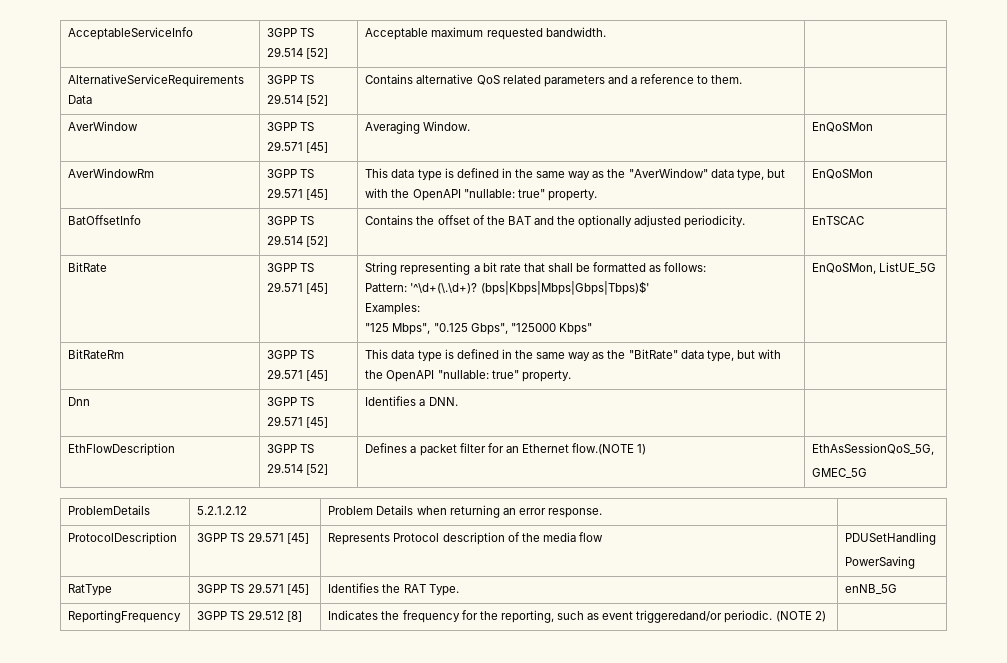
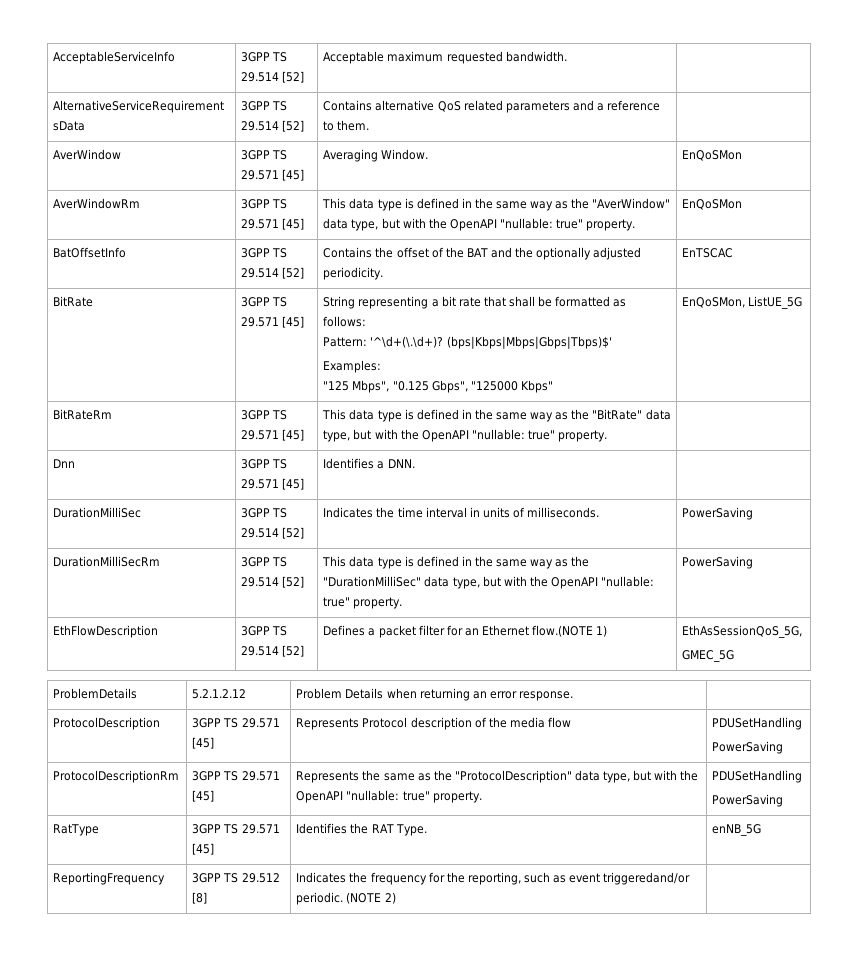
(458, 401) none -> [53,507,142,518] [241,508,288,518] [241,527,305,539] [323,507,600,518] [682,507,754,520] [53,556,161,567] [241,557,288,567] [241,576,305,588] [322,556,590,569] [323,576,655,589] [323,597,403,609] [682,556,754,569] // DurationMilliSec | 3GPP TS 29.514 [52] | Indicates the time interval in units of milliseconds. | PowerSaving // DurationMilliSecRm | 3GPP TS 29.514 [52] | This data type is defined in the same way as the "DurationMilliSec" data type, but with the OpenAPI "nullable: true" property. | PowerSaving
(916, 562) none -> [53,770,180,783] [192,771,280,781] [192,790,215,802] [296,770,699,783] [296,790,482,803] [712,770,803,783] [712,794,784,807] // ProtocolDescriptionRm | 3GPP TS 29.571 [45] | Represents the same as the "ProtocolDescription" data type, but with the OpenAPI "nullable: true" property. | PDUSetHandling // PowerSaving

